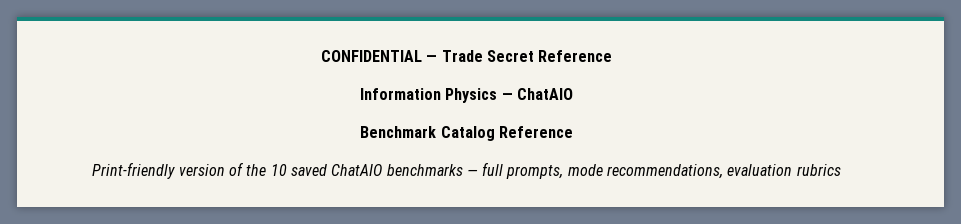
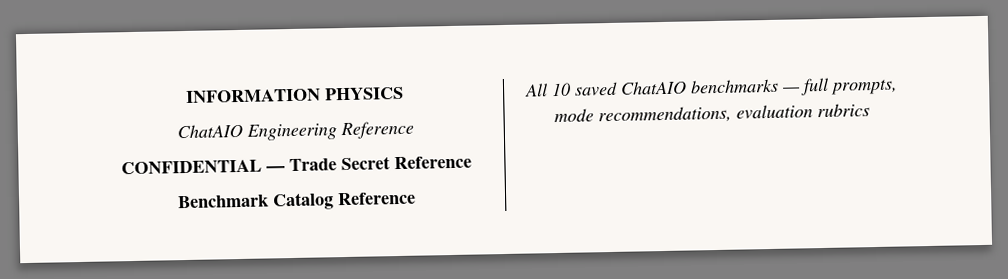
(320, 56) none -> [186,86,404,103] [176,120,414,141] INFORMATION PHYSICS // ChatAIO Engineering Reference //
[360,88,573,103] // Information Physics — ChatAIO -> (472, 162) none
[92,162,267,179] Print-friendly version of the -> [524,83,549,97] All

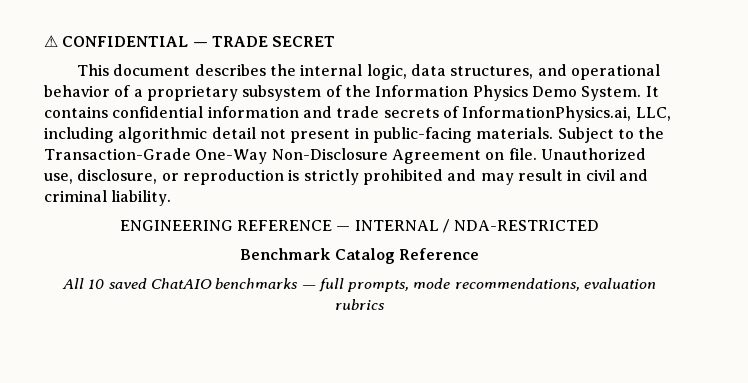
[186,86,404,103] [176,120,414,141] [120,155,472,175] INFORMATION PHYSICS // ChatAIO Engineering Reference // CONFIDENTIAL — Trade Secret Reference -> [44,35,336,47] [77,64,660,80] [44,85,659,101] [44,106,671,122] [44,127,665,143] [44,148,646,164] [44,169,648,185] [44,190,172,206] [119,219,600,233] ⚠ CONFIDENTIAL — TRADE SECRET // This document describes the internal logic, data structures, and operational behavior of a proprietary subsystem of the Information Physics Demo System. It contains confidential information and trade secrets of InformationPhysics.ai, LLC, including algorithmic detail not present in public-facing materials. Subject to the Transaction-Grade One-Way Non-Disclosure Agreement on file. Unauthorized use, disclosure, or reproduction is strictly prohibited and may result in civil and criminal liability. // ENGINEERING REFERENCE — INTERNAL / NDA-RESTRICTED

